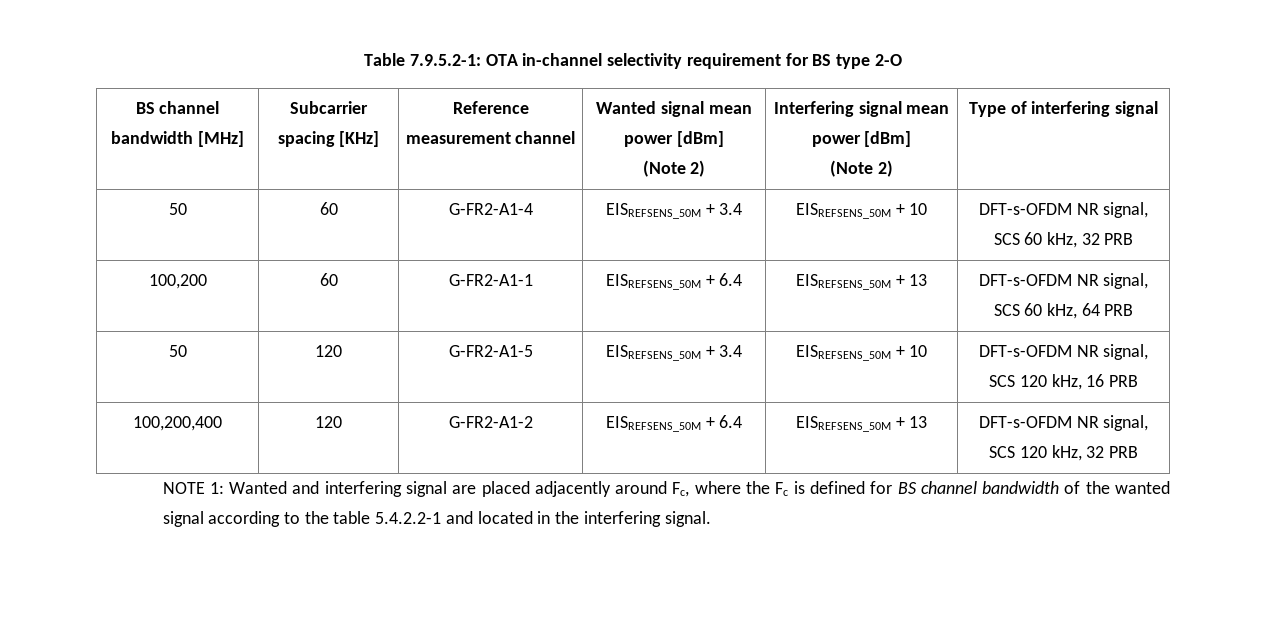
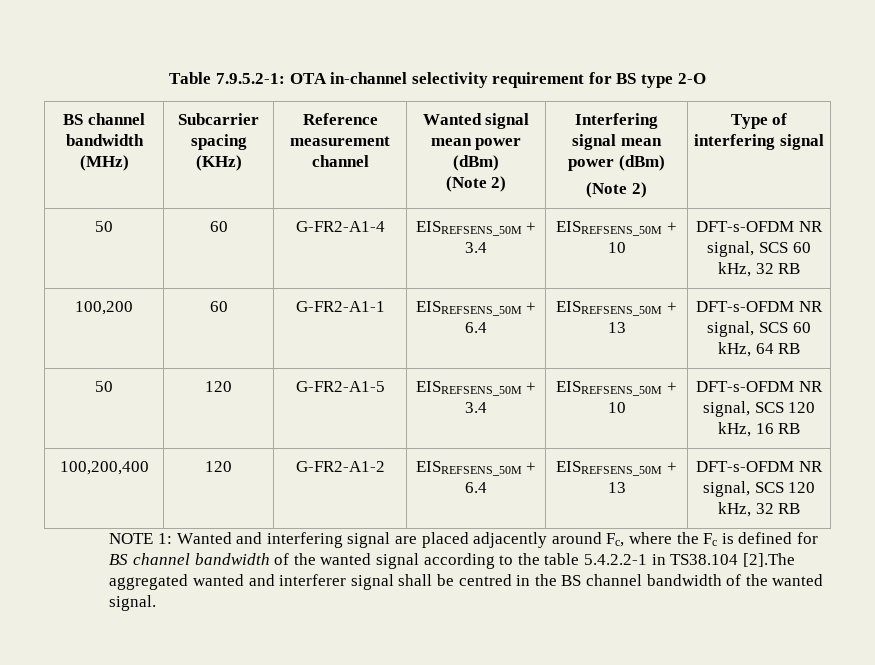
[197,131,244,147] [MHz] -> [79,155,129,171] (MHz)
[339,131,380,147] [KHz] -> [195,155,242,171] (KHz)
[676,131,724,147] [dBm] -> [453,155,499,171] (dBm)
[864,131,912,147] [dBm] -> [618,155,665,171] (dBm)
[1104,233,1134,245] PRB -> [778,263,801,274] RB
[1104,304,1134,316] PRB -> [778,343,801,354] RB
[1108,375,1138,387] PRB -> [778,423,801,434] RB
[1108,446,1138,458] PRB -> [778,503,801,514] RB
[445,511,661,527] and located in the interfering -> [651,553,795,567] [109,574,824,590] in TS38.104 [2].The aggregated wanted and interferer signal shall be centred in the BS channel bandwidth of the wanted

